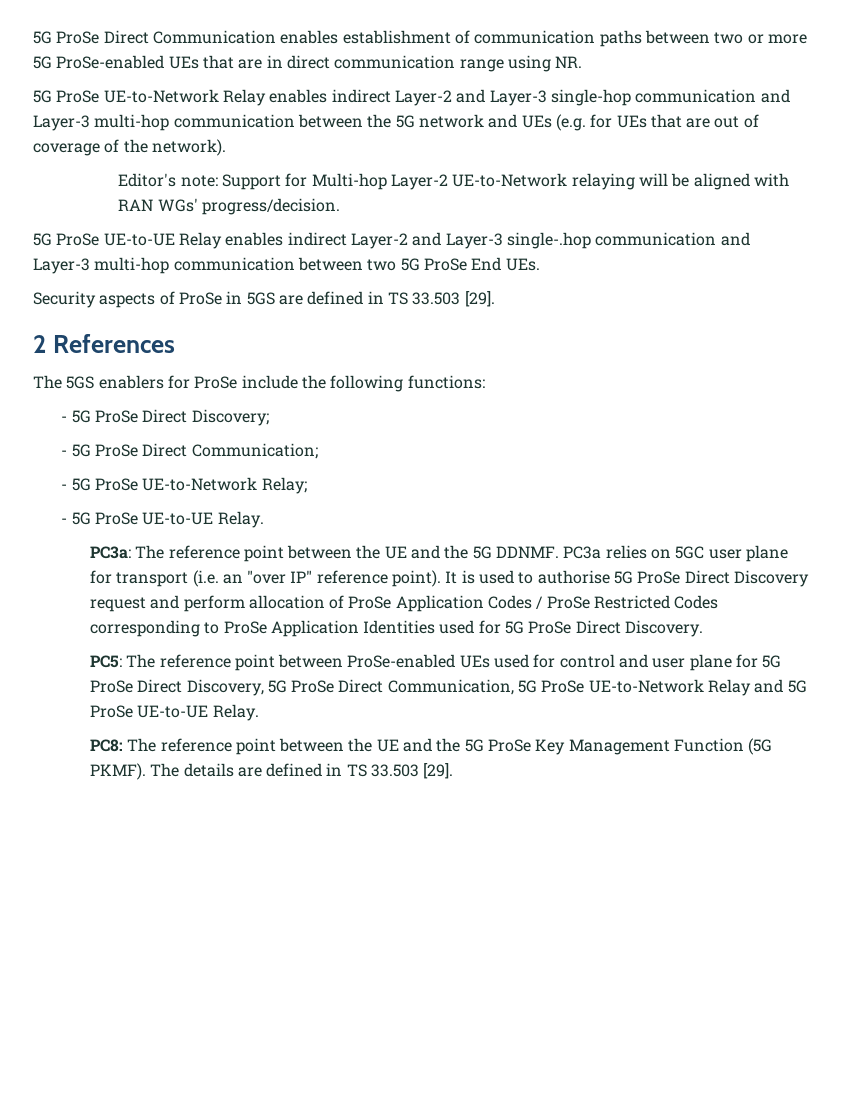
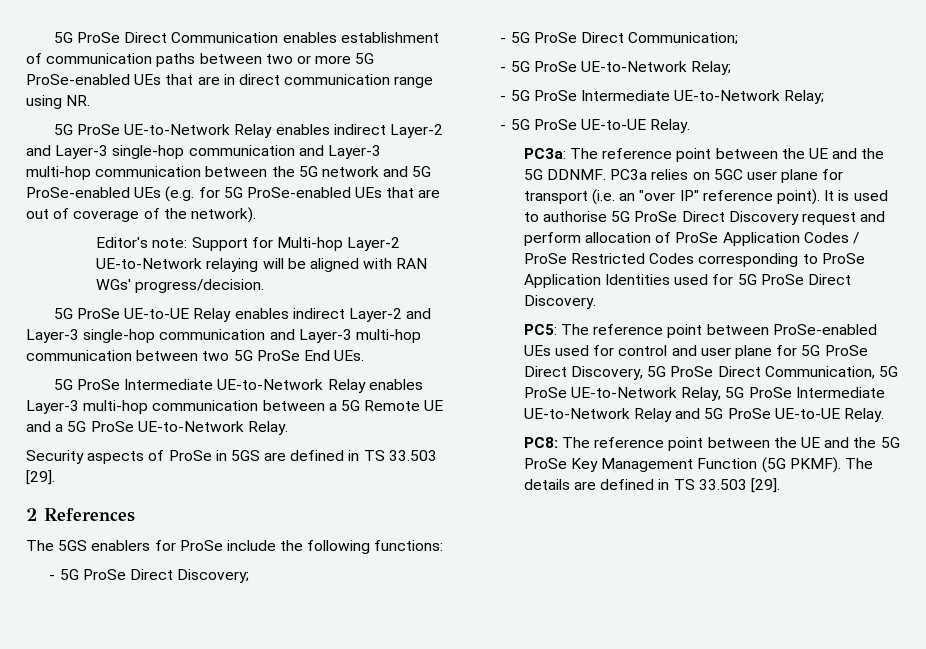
(518, 121) none -> [412,166,432,177] [26,187,130,198] 5G ProSe-enabled
(613, 121) none -> [223,187,351,198] 5G ProSe-enabled
[506,232,591,249] single-.hop -> [83,329,156,343] single-hop
(540, 264) none -> [53,379,423,393] [26,400,444,414] [26,421,288,435] // 5G ProSe Intermediate UE-to-Network Relay enables Layer-3 multi-hop communication between a 5G Remote UE and a 5G ProSe UE-to-Network Relay.
(307, 485) none -> [500,90,825,104] // - 5G ProSe Intermediate UE-to-Network Relay;
(704, 686) none -> [681,387,885,401] [523,408,630,419] Relay, 5G ProSe Intermediate UE-to-Network

